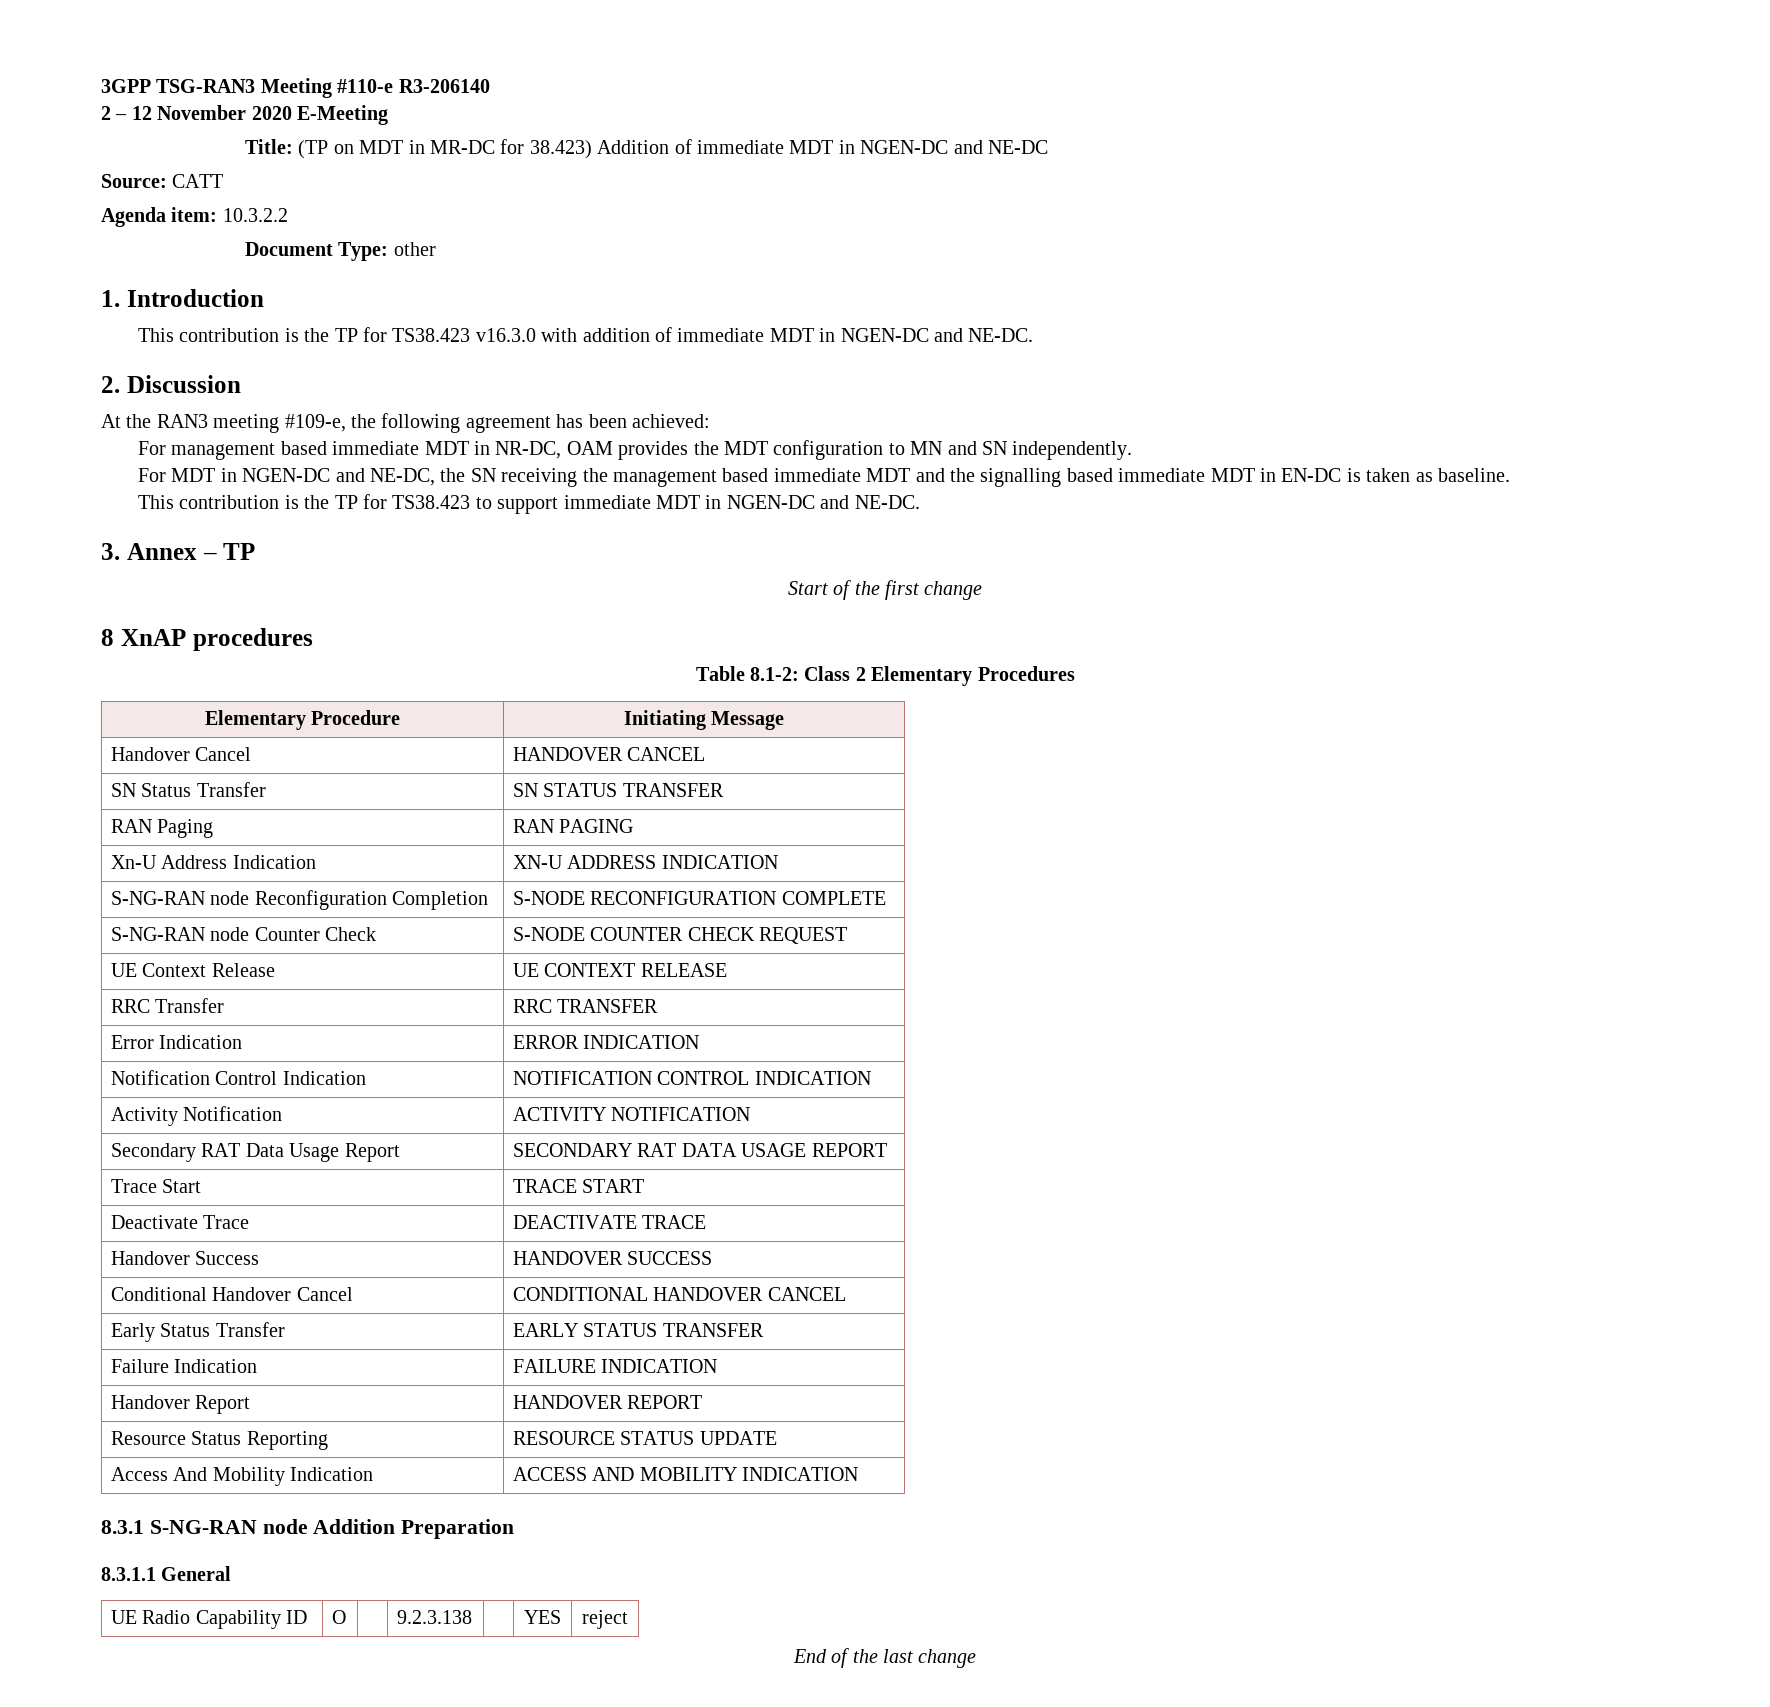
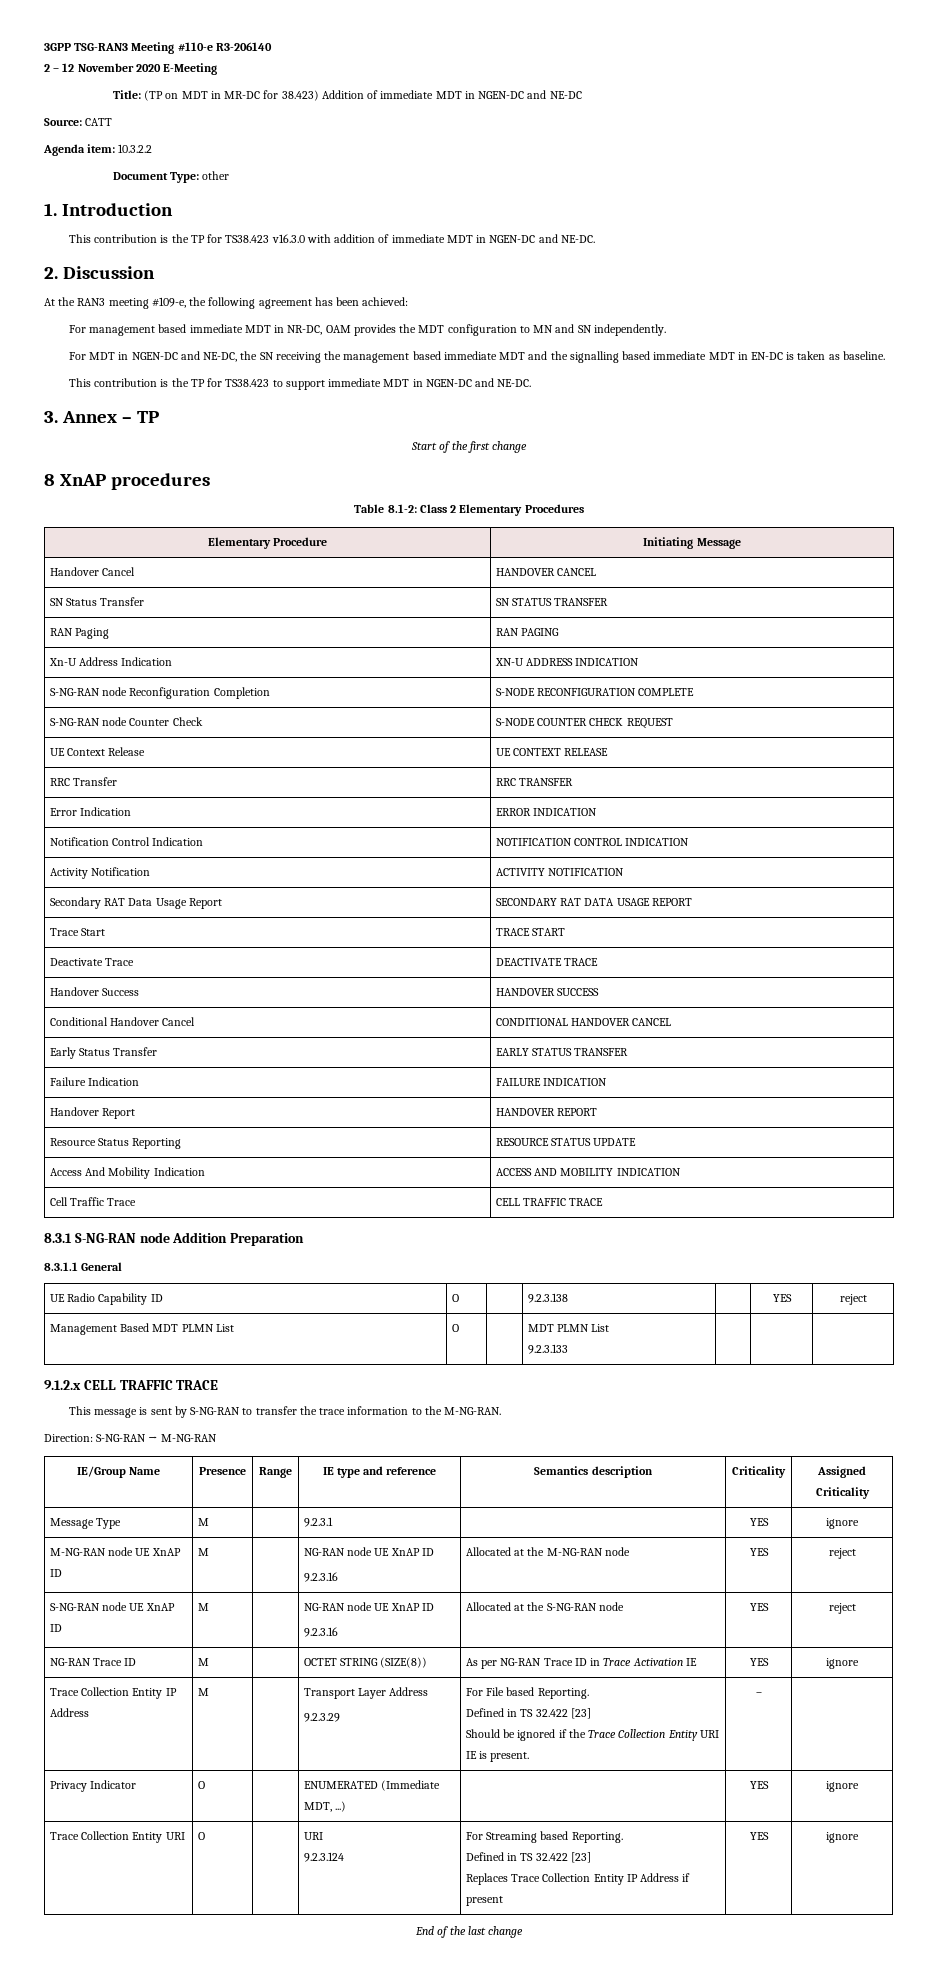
(859, 1474) none -> [49,1197,137,1206] [495,1198,604,1206] // Cell Traffic Trace | CELL TRAFFIC TRACE
(628, 1619) none -> [49,1323,234,1335] [451,1324,459,1332] [527,1324,610,1332] [527,1344,568,1354] [44,1380,219,1390] [68,1406,502,1418] [44,1434,217,1442] [76,1466,161,1478] [199,1467,246,1475] [259,1467,292,1478] [322,1466,437,1478] [534,1466,653,1478] [732,1466,786,1478] [817,1466,866,1478] [815,1487,870,1499] [49,1518,122,1529] [197,1518,209,1526] [303,1517,333,1527] [749,1518,769,1526] [826,1518,859,1529] [49,1547,181,1556] [49,1569,62,1577] [197,1548,209,1556] [303,1547,434,1556] [303,1572,338,1582] [465,1547,630,1556] [749,1548,769,1556] [828,1548,856,1559] [49,1602,175,1611] [49,1624,62,1632] [197,1603,209,1611] [303,1602,434,1611] [303,1627,338,1637] [465,1602,624,1611] [749,1603,769,1611] [828,1603,856,1614] [49,1658,137,1666] [197,1658,209,1666] [303,1657,428,1668] [465,1658,697,1669] [749,1658,769,1666] [826,1658,859,1669] [49,1687,177,1699] [49,1708,89,1717] [197,1688,209,1696] [303,1687,429,1699] [303,1713,340,1722] [465,1687,589,1699] [465,1708,591,1719] [465,1729,719,1741] [465,1751,530,1762] [755,1692,762,1696] [49,1780,137,1792] [197,1781,205,1789] [303,1780,441,1791] [303,1801,347,1812] [749,1781,769,1789] [826,1781,859,1792] [49,1831,185,1843] [197,1832,205,1840] [303,1832,323,1840] [303,1852,344,1862] [465,1831,623,1843] [465,1852,591,1863] [465,1873,691,1885] [465,1896,503,1906] [749,1832,769,1840] [826,1832,859,1843] // Management Based MDT PLMN List | O | | MDT PLMN List // 9.2.3.133 | | | // 9.1.2.x CELL TRAFFIC TRACE // This message is sent by S-NG-RAN to transfer the trace information to the M-NG-RAN. // Direction: S-NG-RAN → M-NG-RAN // IE/Group Name | Presence | Range | IE type and reference | Semantics description | Criticality | Assigned Criticality // Message Type | M | | 9.2.3.1 | | YES | ignore // M-NG-RAN node UE XnAP ID | M | | NG-RAN node UE XnAP ID // 9.2.3.16 | Allocated at the M-NG-RAN node | YES | reject // S-NG-RAN node UE XnAP ID | M | | NG-RAN node UE XnAP ID // 9.2.3.16 | Allocated at the S-NG-RAN node | YES | reject // NG-RAN Trace ID | M | | OCTET STRING (SIZE(8)) | As per NG-RAN Trace ID in Trace Activation IE | YES | ignore // Trace Collection Entity IP Address | M | | Transport Layer Address // 9.2.3.29 | For File based Reporting. // Defined in TS 32.422 [23] // Should be ignored if the Trace Collection Entity URI IE is present. | – | // Privacy Indicator | O | | ENUMERATED (Immediate MDT, ...) | | YES | ignore // Trace Collection Entity URI | O | | URI // 9.2.3.124 | For Streaming based Reporting. // Defined in TS 32.422 [23] // Replaces Trace Collection Entity IP Address if present | YES | ignore

